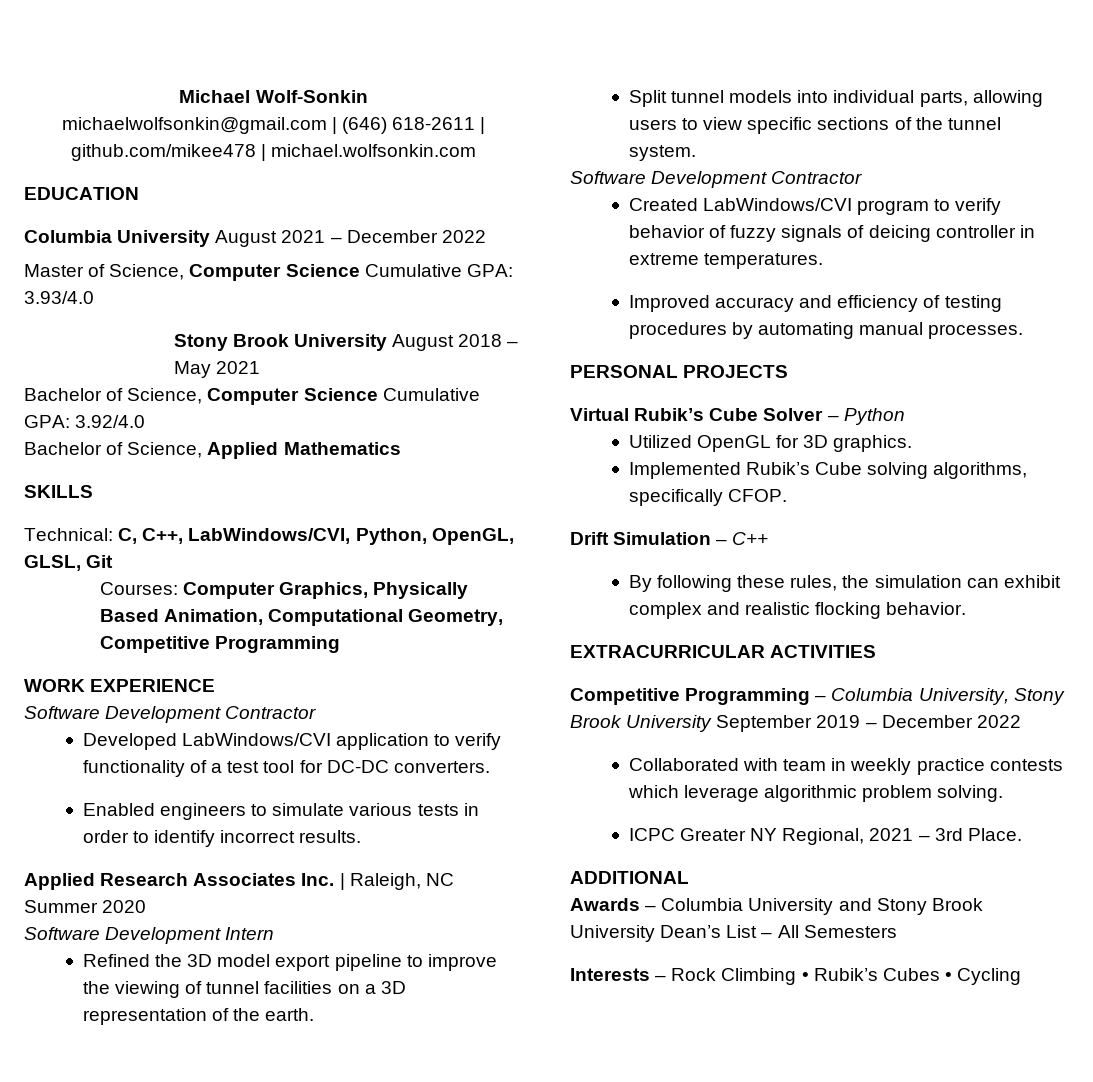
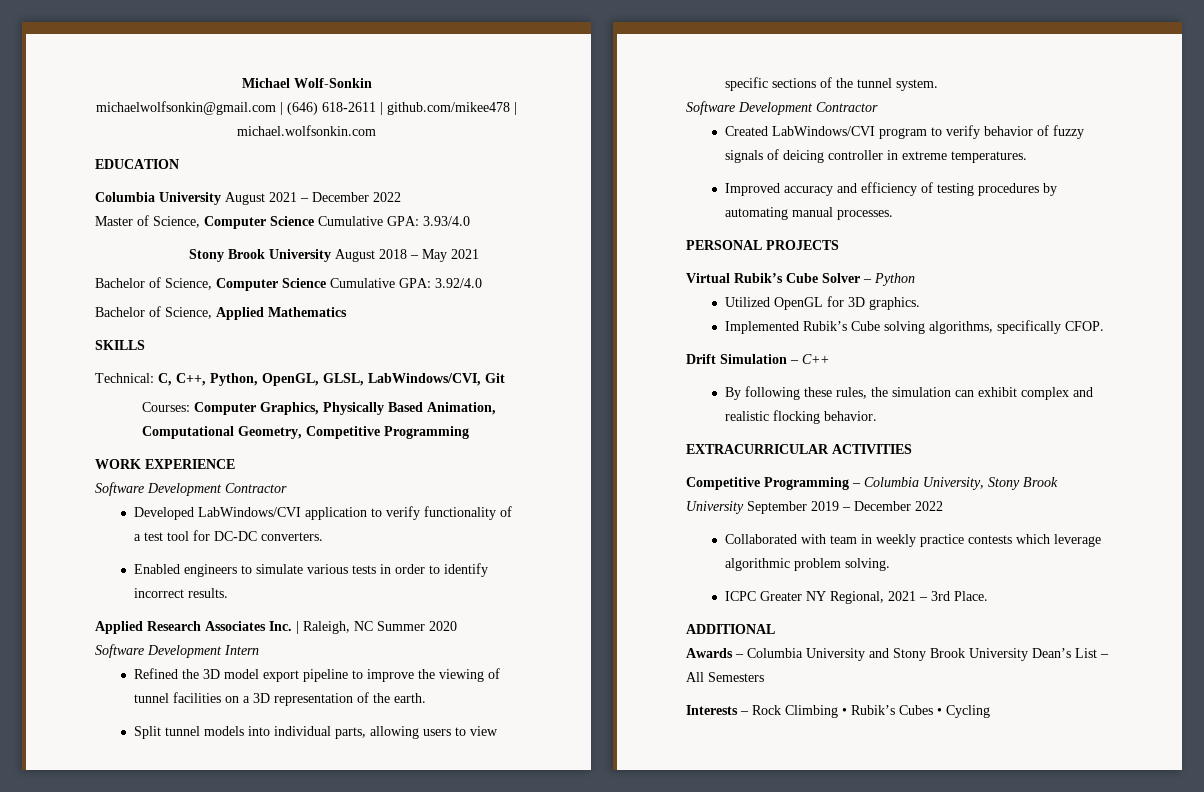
[188,528,351,544] LabWindows/CVI, -> (206, 379) none
(81, 563) none -> [368,373,481,386] LabWindows/CVI,

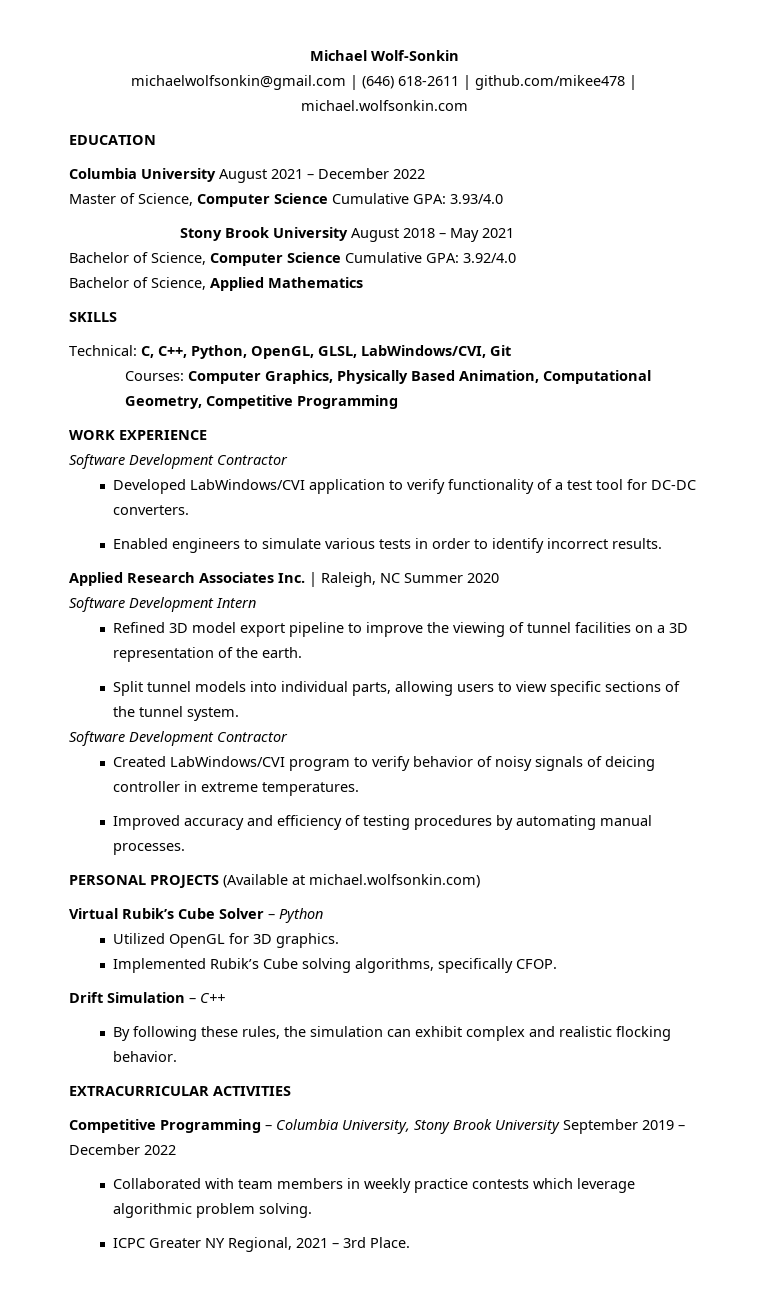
[181,669,199,679] the -> (165, 627) none
[1052,125,1084,139] fuzzy -> [494,756,532,771] noisy
(839, 245) none -> [223,874,480,888] (Available at michael.wolfsonkin.com)
(857, 539) none -> [276,1178,343,1189] members
[686,624,775,634] [686,648,1109,661] [686,672,764,682] [686,705,990,718] // ADDITIONAL // Awards – Columbia University and Stony Brook University Dean’s List – All Semesters // Interests – Rock Climbing • Rubik’s Cubes • Cycling -> (410, 1242) none

